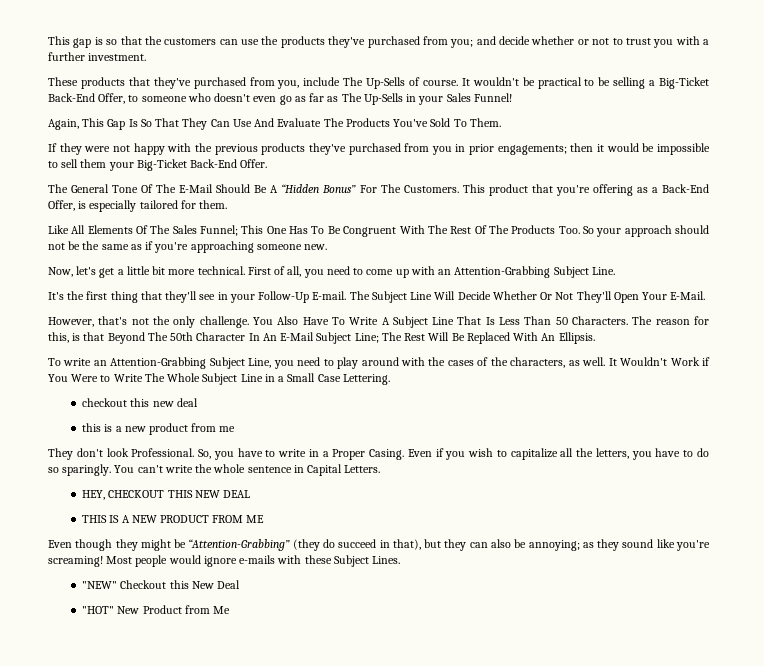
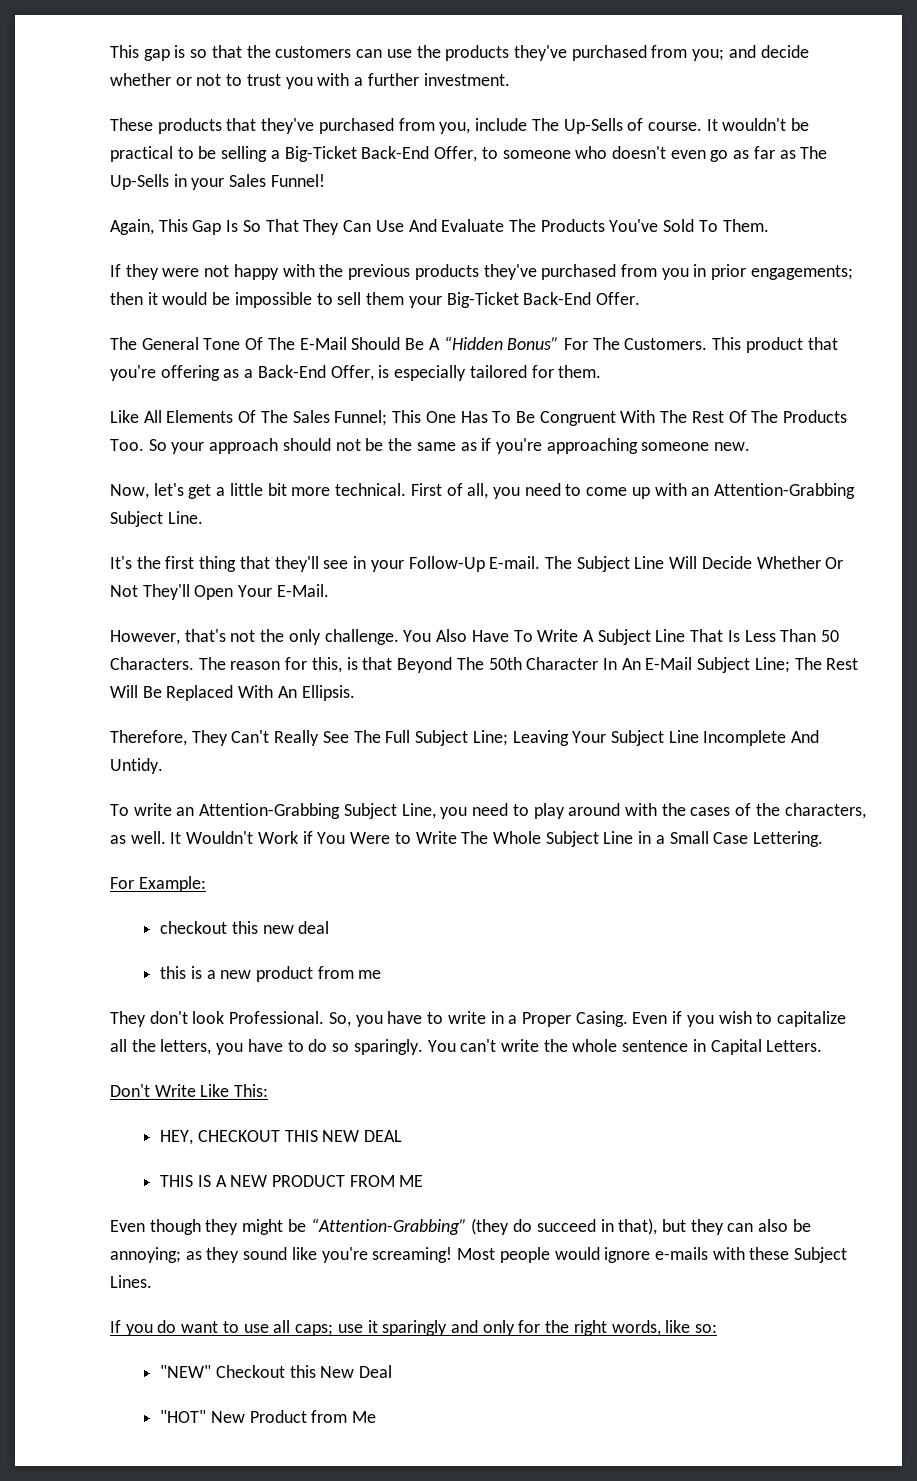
(595, 338) none -> [110,730,820,746] [110,758,163,774] // Therefore, They Can't Really See The Full Subject Line; Leaving Your Subject Line Incomplete And Untidy.
(390, 379) none -> [110,876,206,892] // For Example:
(381, 469) none -> [110,1084,269,1097] // Don't Write Like This:
(401, 560) none -> [110,1320,718,1336] // If you do want to use all caps; use it sparingly and only for the right words, like so:

